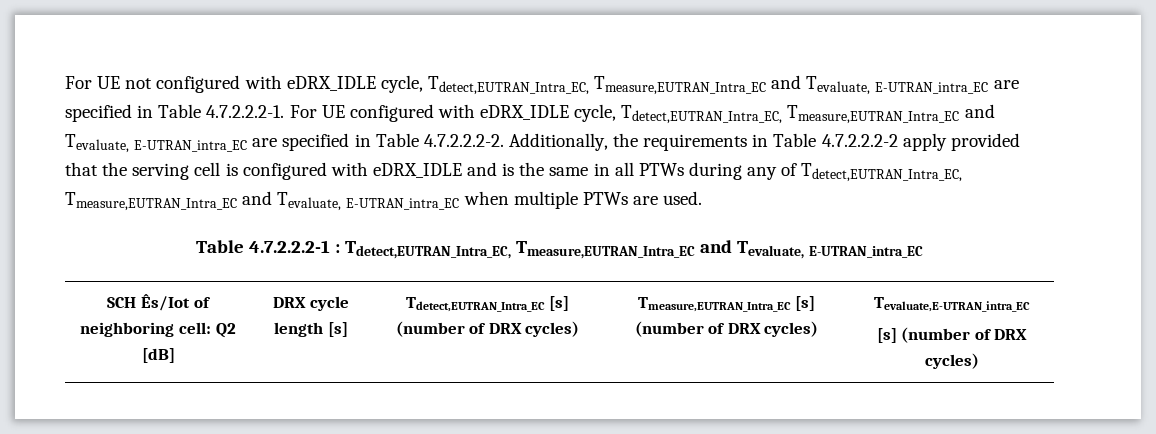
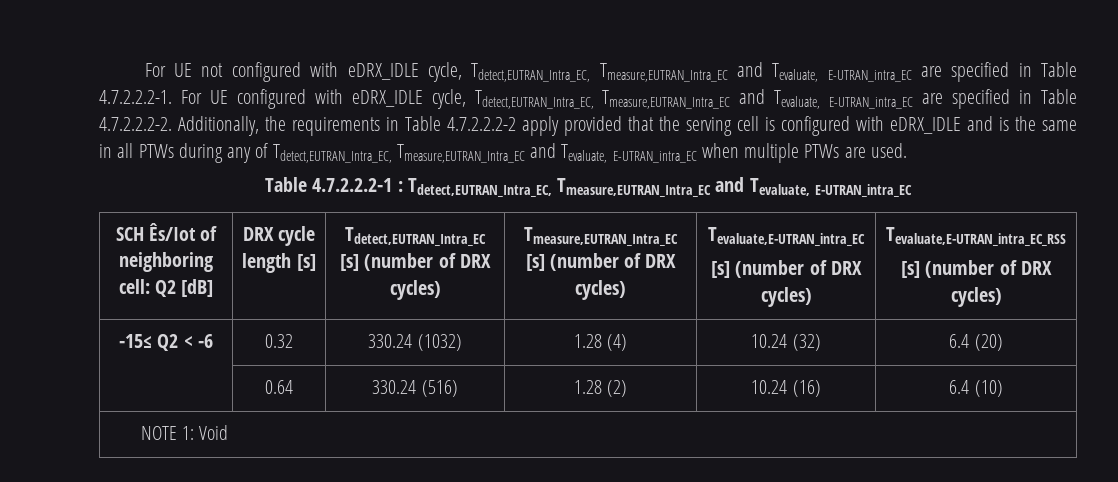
(979, 361) none -> [886,227,1066,246] [901,260,1052,278] [950,287,1002,307] [119,334,213,351] [265,334,293,348] [368,334,462,351] [573,334,628,351] [751,334,821,351] [949,334,1003,351] [265,380,293,394] [372,380,458,397] [573,380,628,397] [751,380,821,397] [949,380,1003,397] [140,425,229,440] | Tevaluate,E-UTRAN_intra_EC_RSS // [s] (number of DRX cycles) // -15≤ Q2 < -6 | 0.32 | 330.24 (1032) | 1.28 (4) | 10.24 (32) | 6.4 (20) // | 0.64 | 330.24 (516) | 1.28 (2) | 10.24 (16) | 6.4 (10) // NOTE 1: Void

